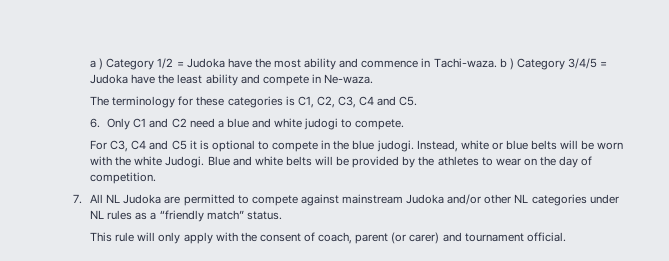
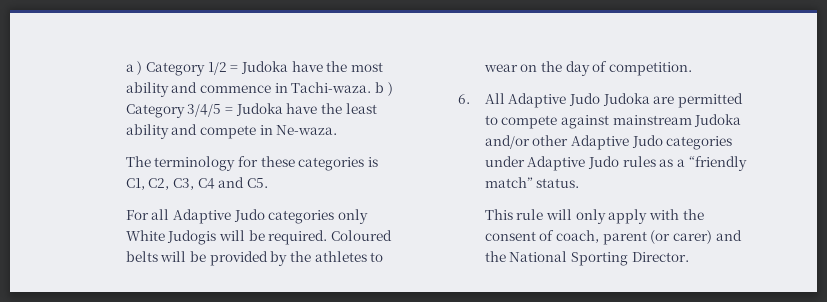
[90,118,405,130] [90,140,624,152] [90,156,283,168] 6. Only C1 and C2 need a blue and white judogi to compete. // For C3, C4 and C5 it is optional to compete in the blue judogi. Instead, white or blue belts will be worn with the white Judogi. Blue and white -> [125,209,369,224] [125,230,393,245] For all Adaptive Judo categories only White Judogis will be required. Coloured
[73,194,121,204] 7. All NL -> [458,93,601,108] 6. All Adaptive Judo
[514,194,619,206] [90,210,105,219] NL categories under NL -> [571,135,733,150] [484,156,620,171] Adaptive Judo categories under Adaptive Judo
[464,232,566,242] tournament official. -> [484,251,689,266] the National Sporting Director.

